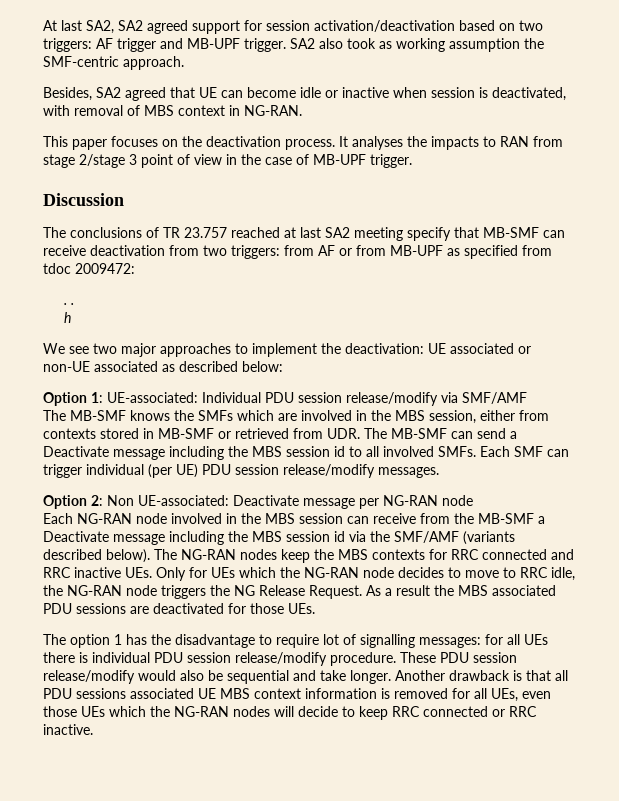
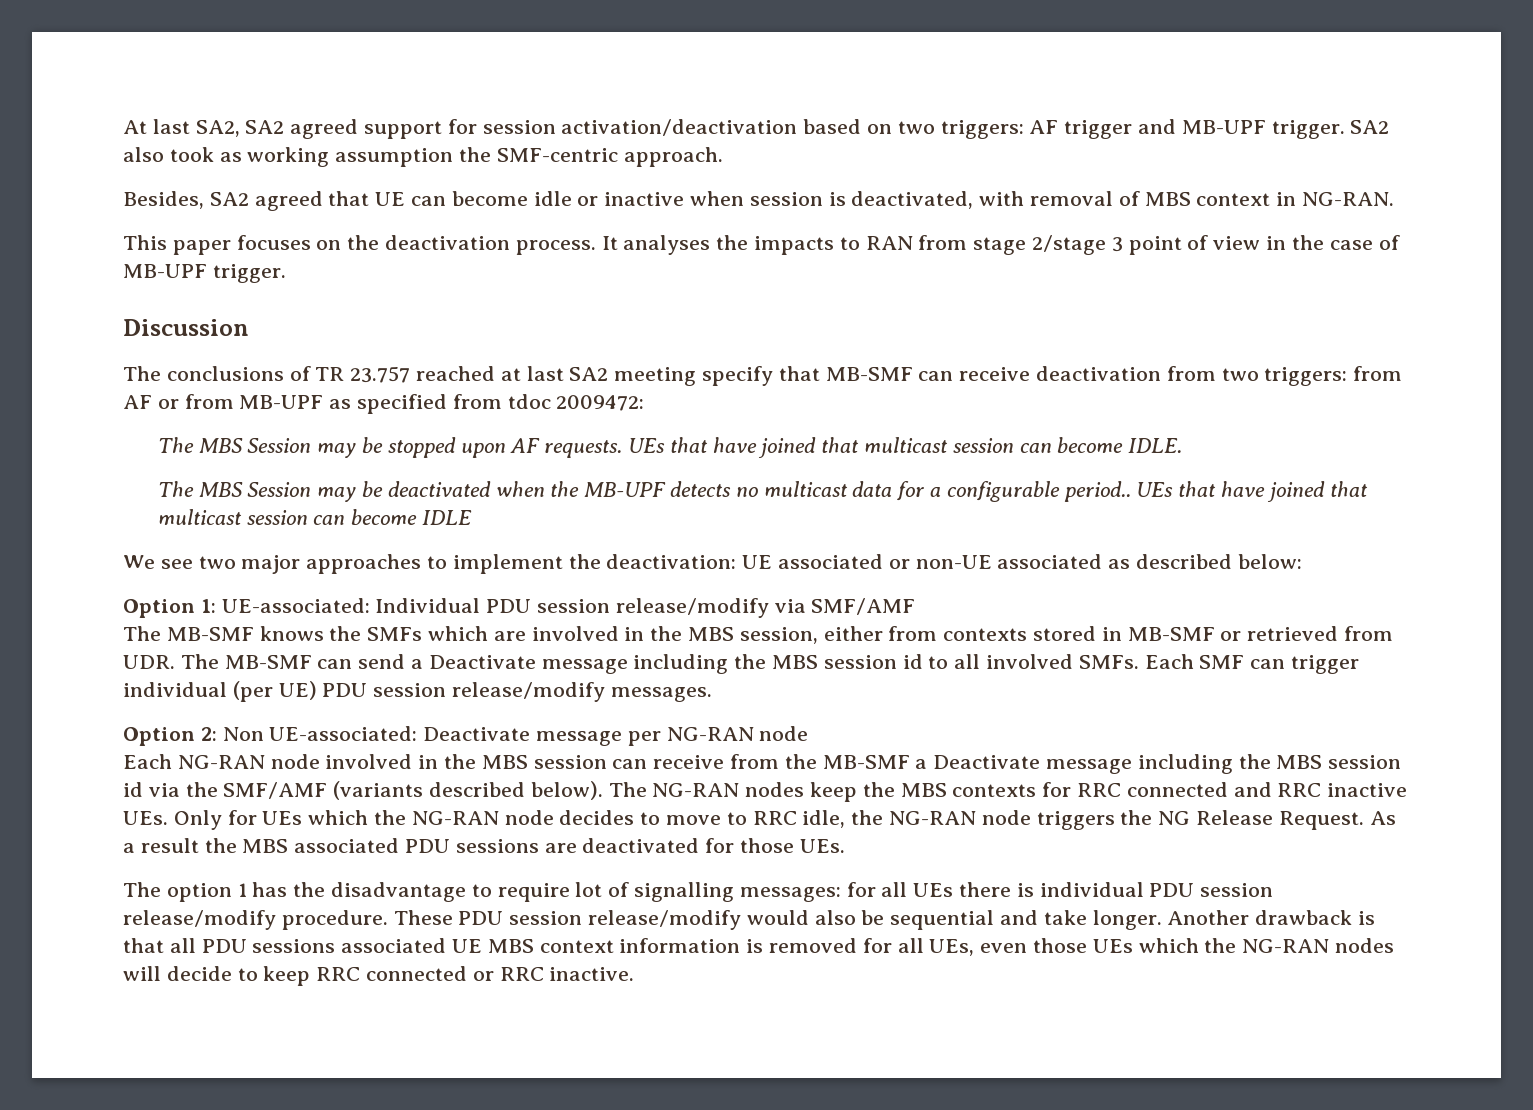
[63,303,74,305] [63,312,71,323] . . // h -> [157,437,1183,458] [157,481,1368,502] [157,509,472,525] The MBS Session may be stopped upon AF requests. UEs that have joined that multicast session can become IDLE. // The MBS Session may be deactivated when the MB-UPF detects no multicast data for a configurable period.. UEs that have joined that multicast session can become IDLE

